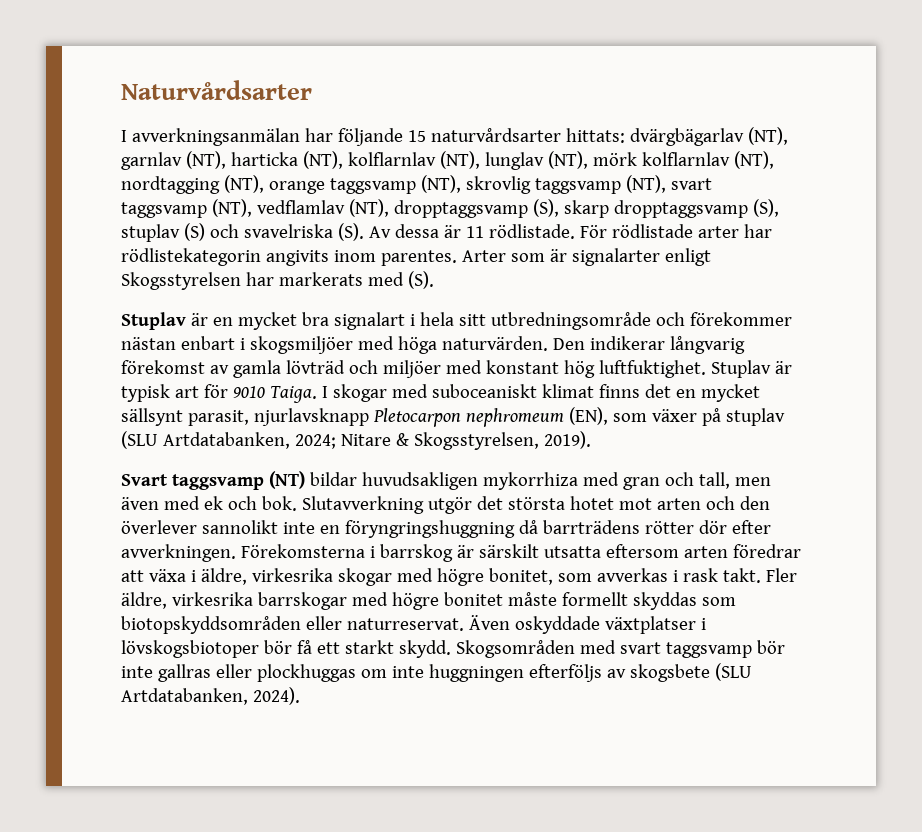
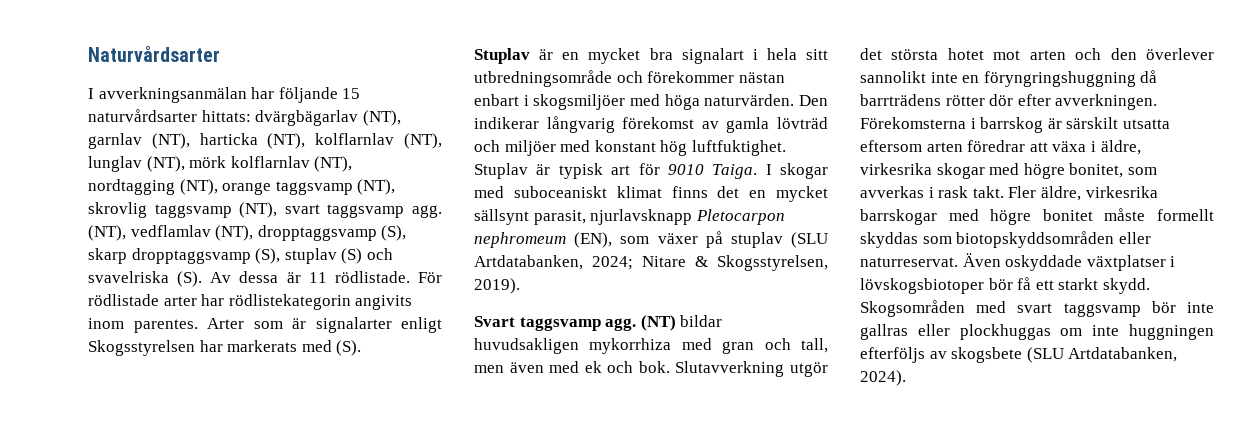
(207, 210) none -> [411,205,442,218] agg.
(264, 482) none -> [605,318,637,331] agg.

